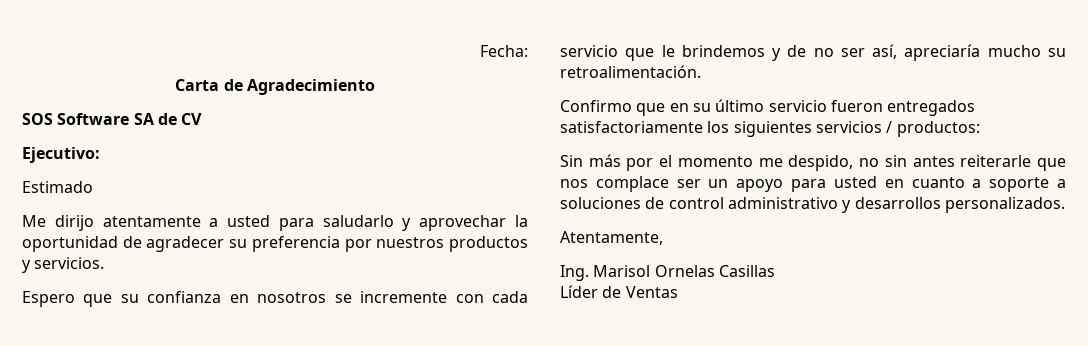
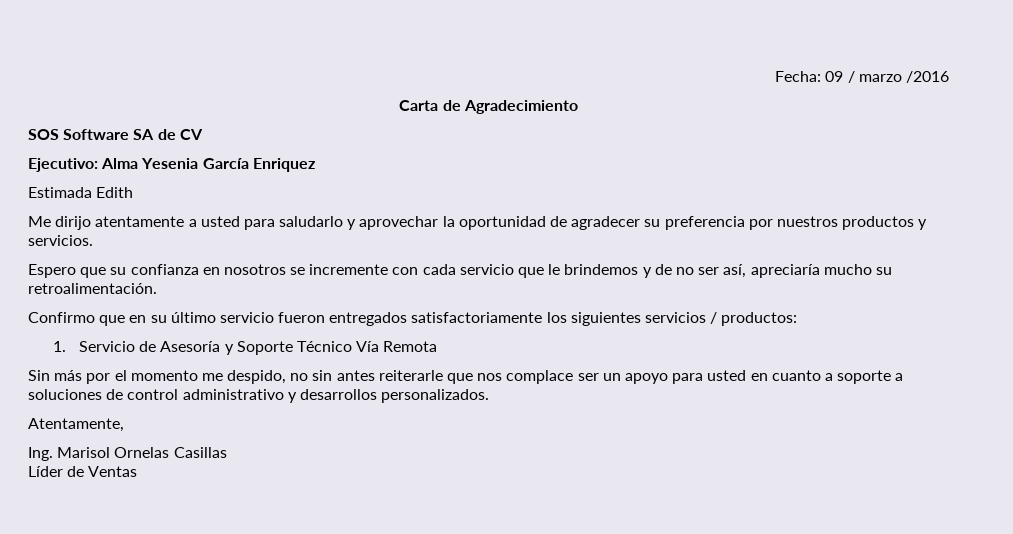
(528, 51) none -> [825,71,949,83] 09 / marzo /2016
[22,181,93,193] // Estimado -> [101,158,315,172] [28,187,134,198] Alma Yesenia García Enriquez // Estimada Edith
(980, 129) none -> [53,341,438,355] // 1. Servicio de Asesoría y Soporte Técnico Vía Remota

